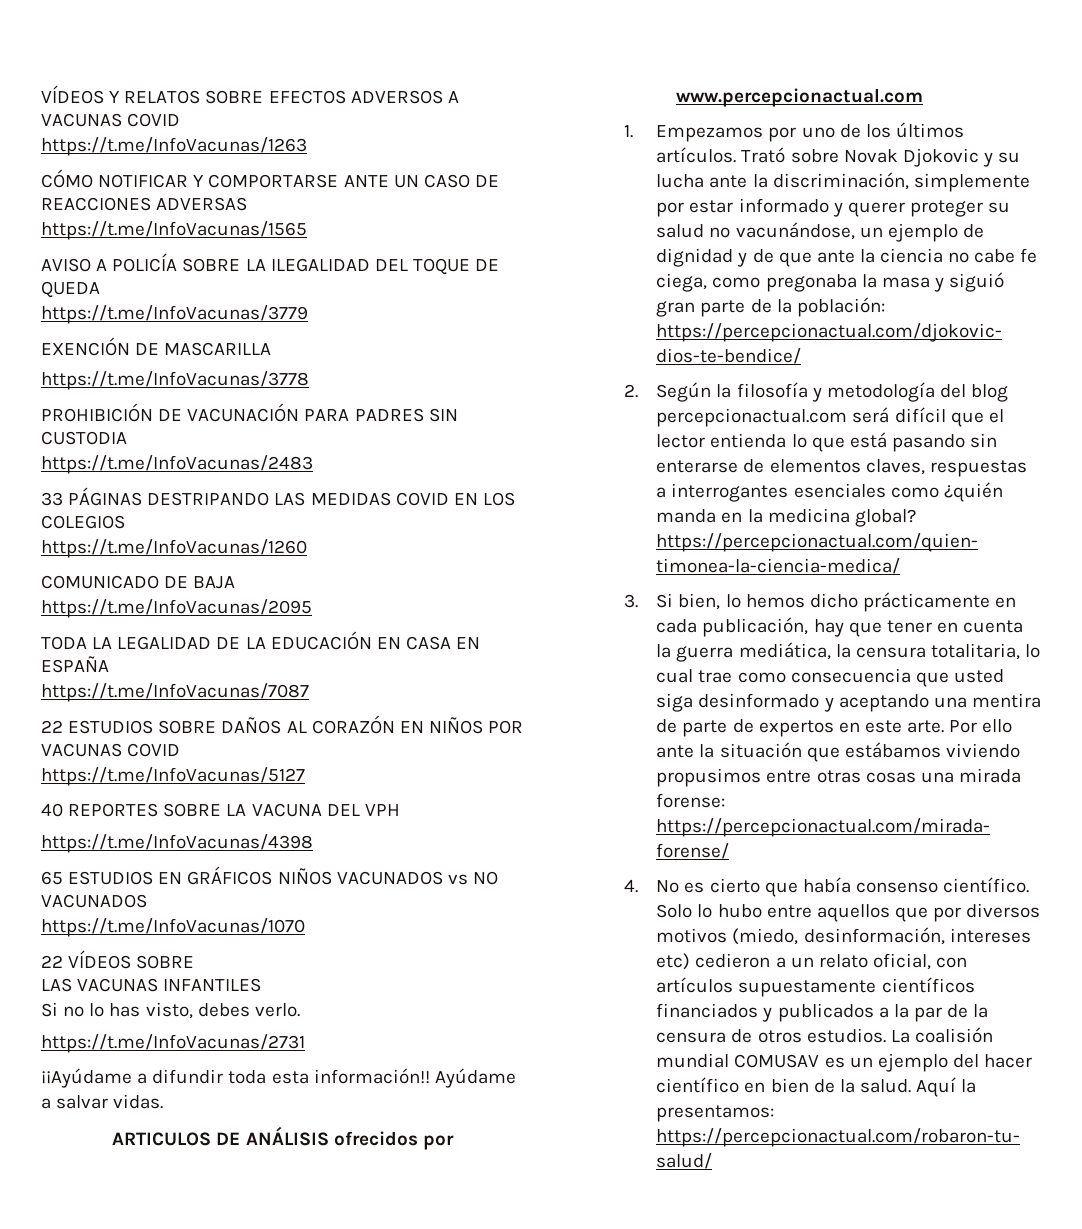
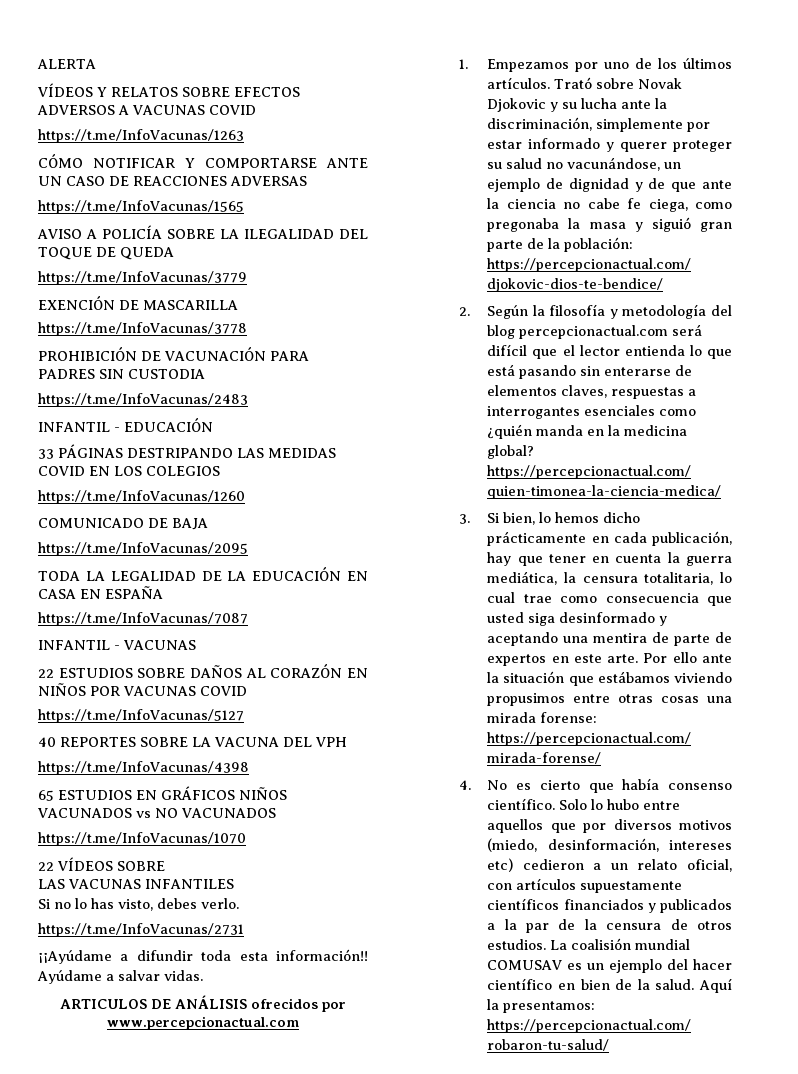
(41, 94) none -> [37,59,96,69] ALERTA //
(313, 464) none -> [38,418,213,432] // INFANTIL - EDUCACIÓN
(309, 692) none -> [38,640,196,650] // INFANTIL - VACUNAS

